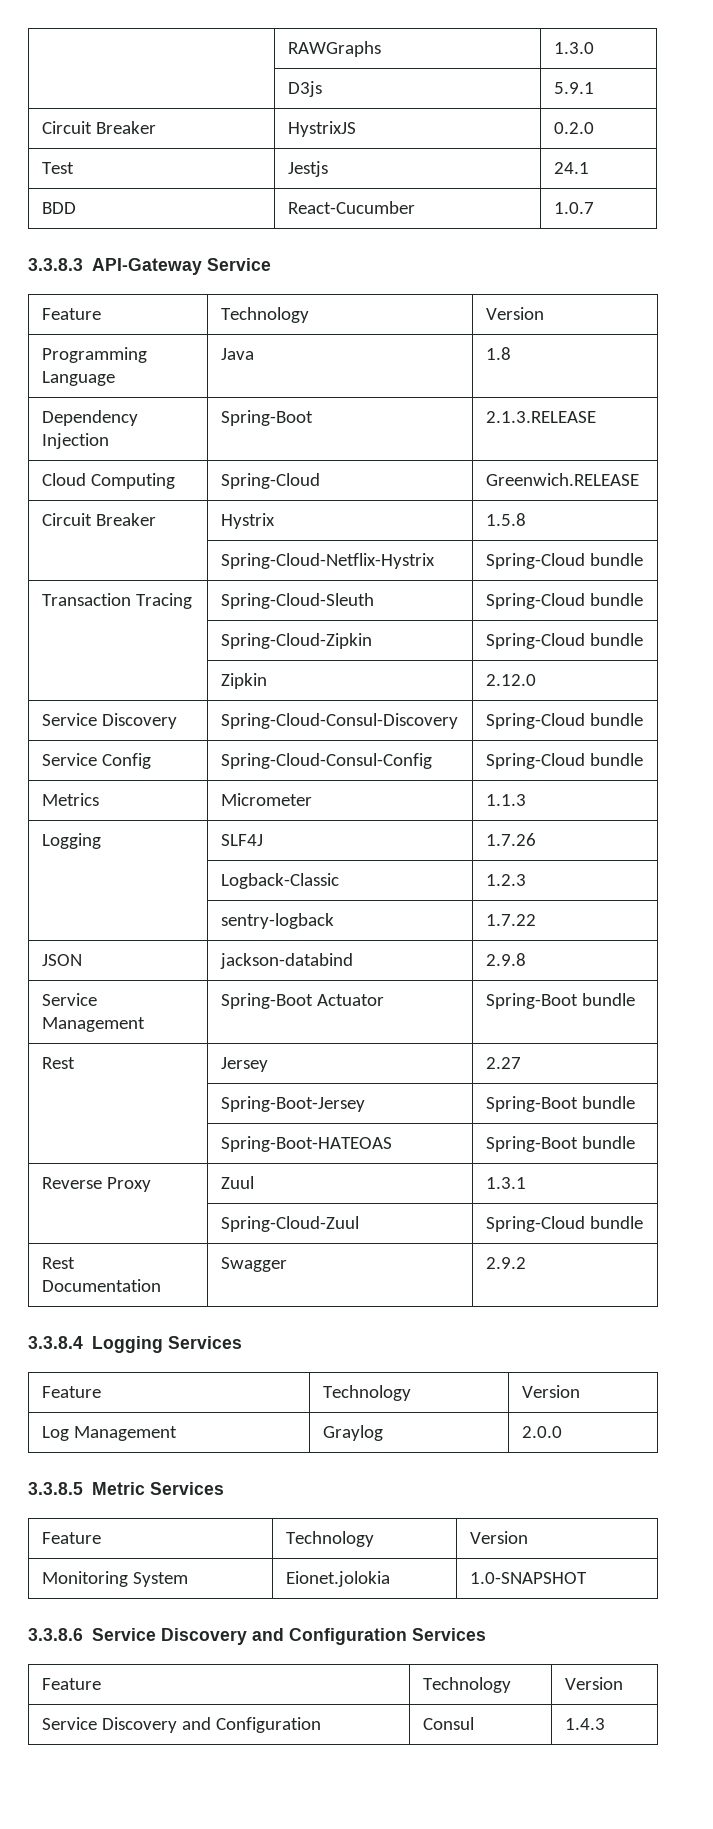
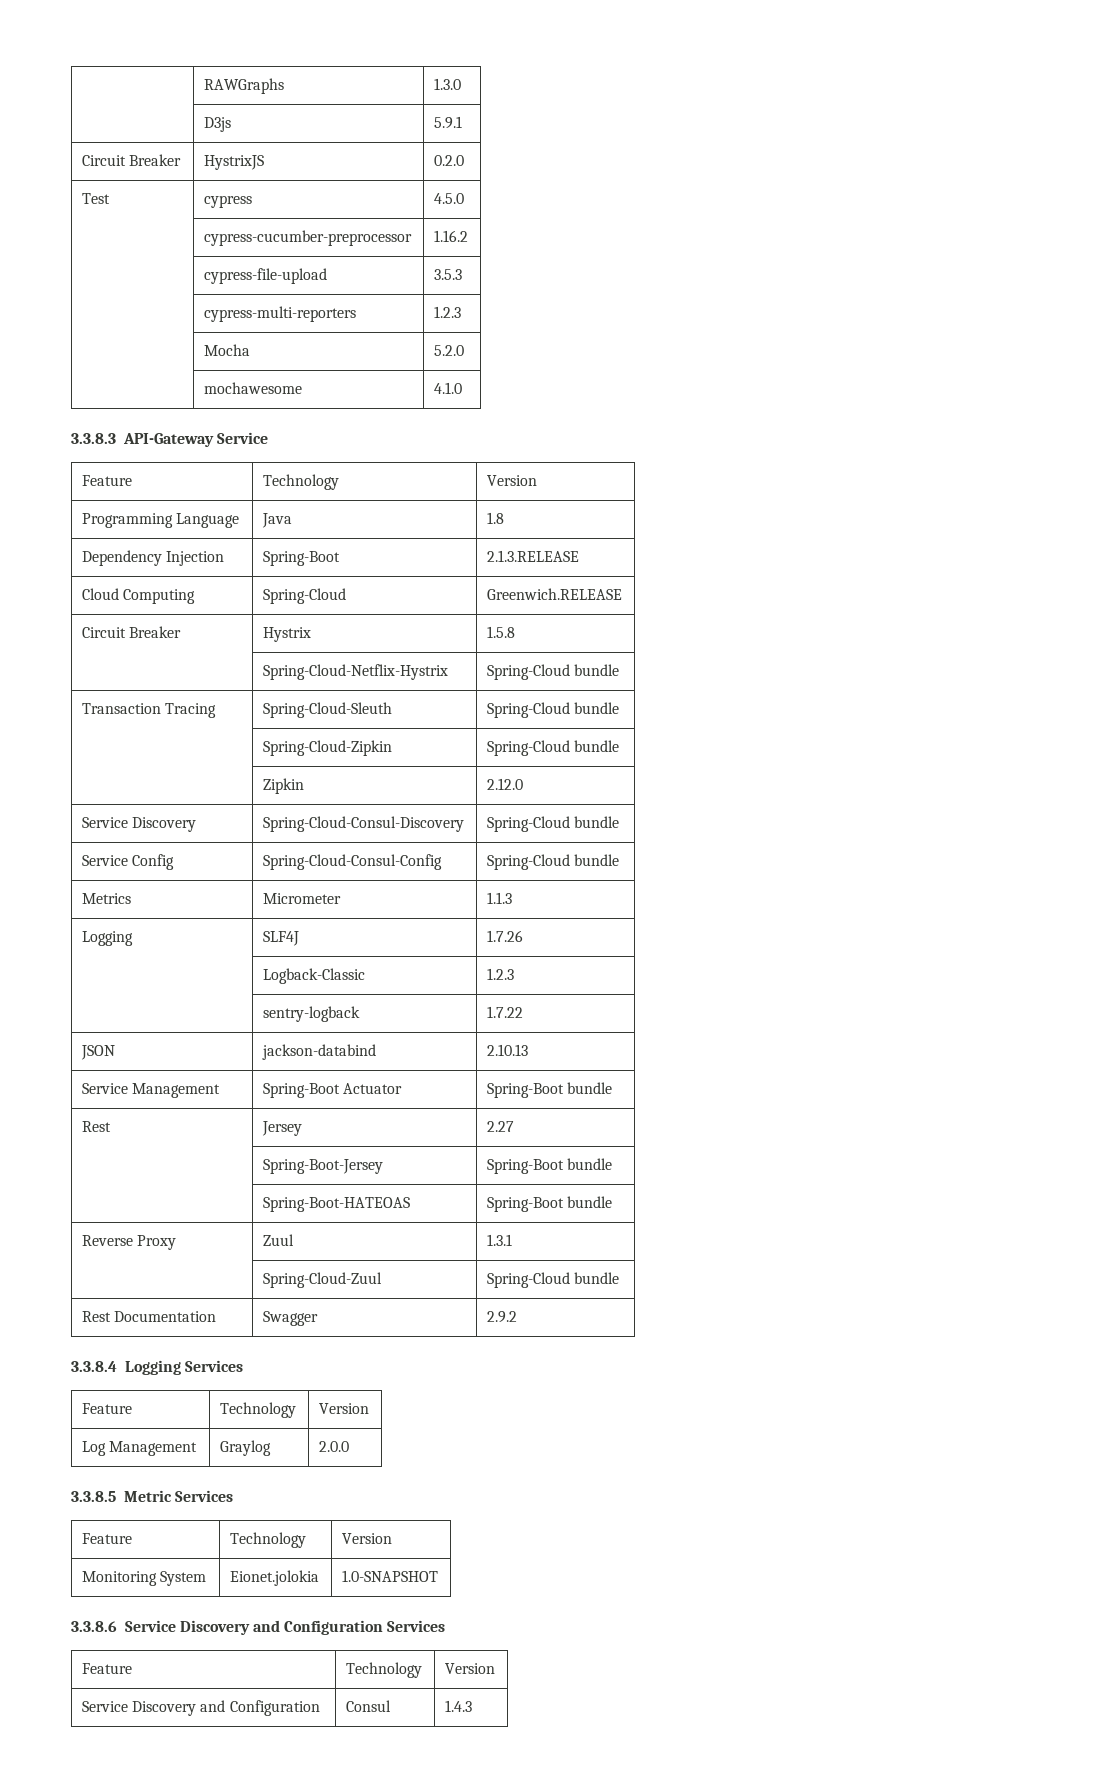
[287,161,328,177] [553,162,589,174] [41,202,76,214] [287,201,415,214] [553,202,594,214] Jestjs | 24.1 // BDD | React-Cucumber | 1.0.7 -> [204,195,253,208] [434,193,465,204] [204,230,413,246] [434,230,469,242] [204,268,328,284] [434,269,463,280] [204,306,357,322] [434,306,462,318] [204,344,251,356] [434,345,465,356] [204,382,303,394] [434,382,463,394] cypress | 4.5.0 // | cypress-cucumber-preprocessor | 1.16.2 // | cypress-file-upload | 3.5.3 // | cypress-multi-reporters | 1.2.3 // | Mocha | 5.2.0 // | mochawesome | 4.1.0
[485,953,526,966] 2.9.8 -> [487,1044,529,1056] 2.10.13

